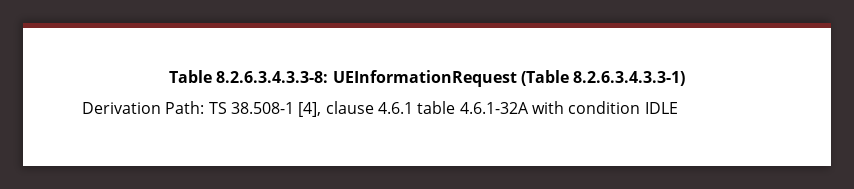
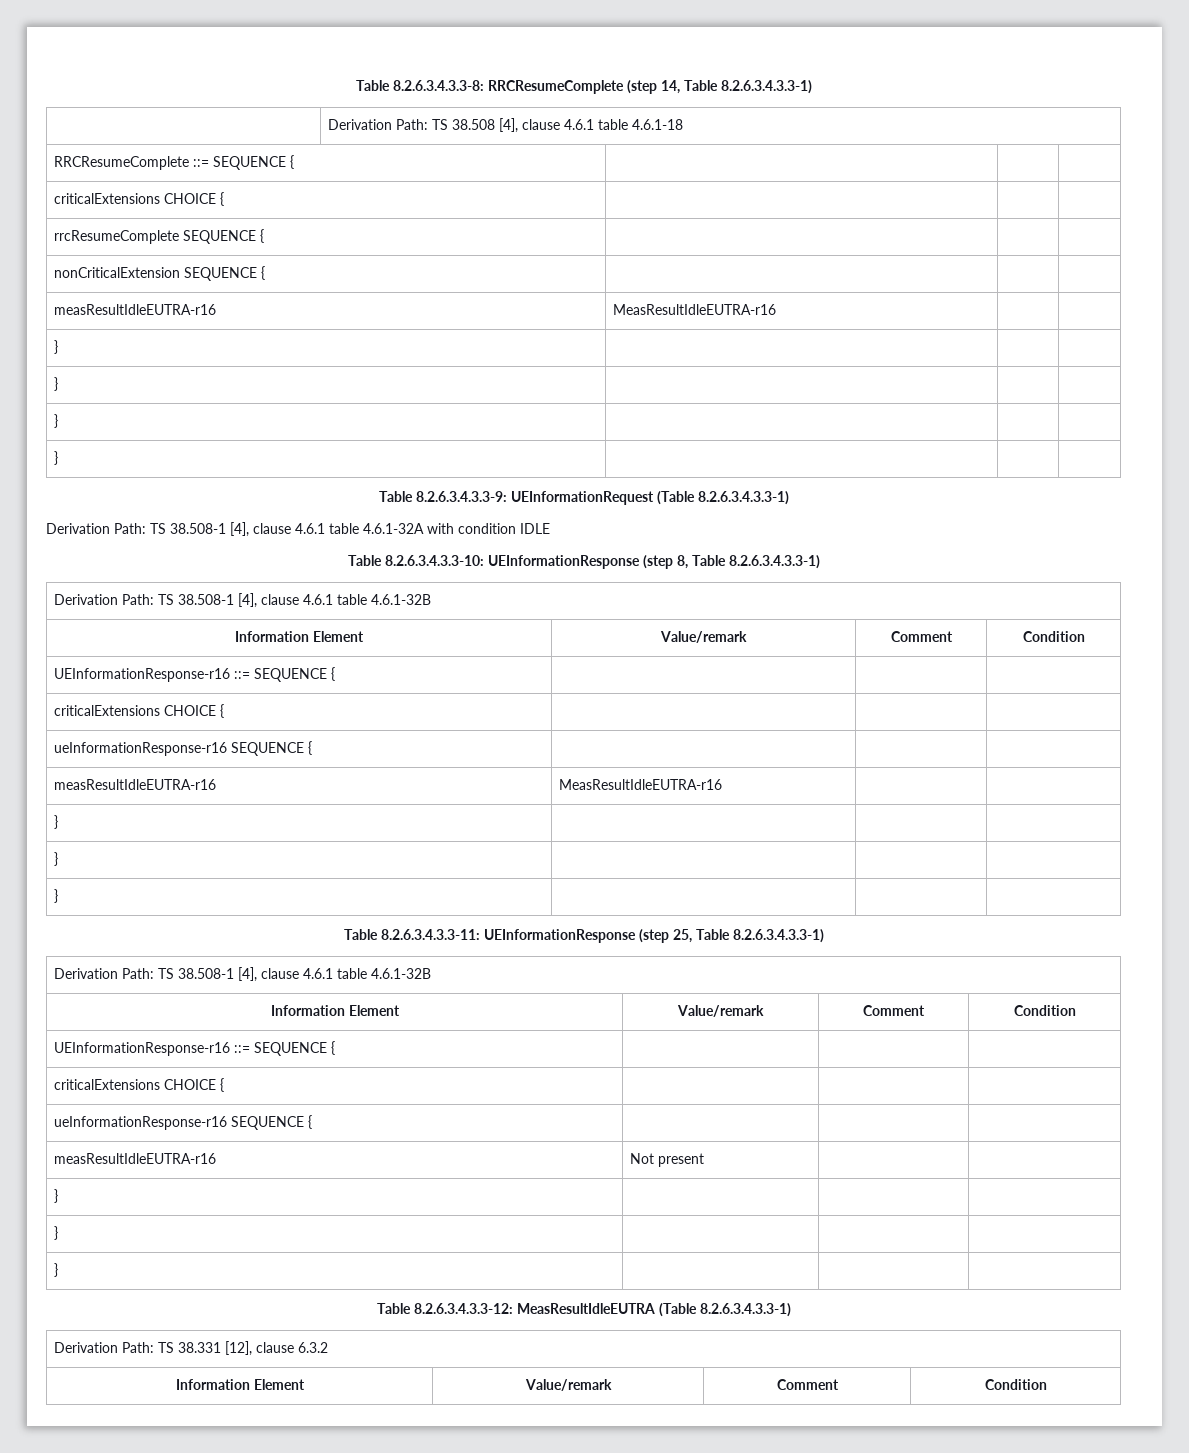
(329, 77) none -> [487,80,812,94] [328,118,684,133] [54,155,295,170] [54,192,225,206] [54,229,265,244] [54,266,266,281] [54,304,217,315] [613,304,777,315] [54,340,59,354] [54,377,59,391] [54,414,59,428] [54,451,59,465] [378,491,507,502] RRCResumeComplete (step 14, Table 8.2.6.3.4.3.3-1) // | Derivation Path: TS 38.508 [4], clause 4.6.1 table 4.6.1-18 // RRCResumeComplete ::= SEQUENCE { | | | // criticalExtensions CHOICE { | | | // rrcResumeComplete SEQUENCE { | | | // nonCriticalExtension SEQUENCE { | | | // measResultIdleEUTRA-r16 | MeasResultIdleEUTRA-r16 | | // } | | | // } | | | // } | | | // } | | | // Table 8.2.6.3.4.3.3-9:
(678, 108) none -> [347,555,820,569] [54,593,432,608] [235,631,364,642] [660,631,747,643] [890,631,953,642] [1022,631,1085,642] [54,667,336,682] [54,704,225,718] [54,741,313,756] [54,779,217,790] [559,779,723,790] [54,815,59,829] [54,852,59,866] [54,889,59,903] [343,929,824,943] [54,967,432,982] [270,1005,400,1016] [677,1005,764,1017] [863,1005,925,1016] [1013,1005,1076,1016] [54,1041,336,1056] [54,1078,225,1092] [54,1115,313,1130] [54,1153,217,1164] [630,1153,705,1167] [54,1189,59,1203] [54,1226,59,1240] [54,1263,59,1277] [376,1303,791,1317] [54,1341,329,1356] [175,1379,305,1390] [524,1379,612,1391] [776,1379,839,1390] [984,1379,1047,1390] // Table 8.2.6.3.4.3.3-10: UEInformationResponse (step 8, Table 8.2.6.3.4.3.3-1) // Derivation Path: TS 38.508-1 [4], clause 4.6.1 table 4.6.1-32B // Information Element | Value/remark | Comment | Condition // UEInformationResponse-r16 ::= SEQUENCE { | | | // criticalExtensions CHOICE { | | | // ueInformationResponse-r16 SEQUENCE { | | | // measResultIdleEUTRA-r16 | MeasResultIdleEUTRA-r16 | | // } | | | // } | | | // } | | | // Table 8.2.6.3.4.3.3-11: UEInformationResponse (step 25, Table 8.2.6.3.4.3.3-1) // Derivation Path: TS 38.508-1 [4], clause 4.6.1 table 4.6.1-32B // Information Element | Value/remark | Comment | Condition // UEInformationResponse-r16 ::= SEQUENCE { | | | // criticalExtensions CHOICE { | | | // ueInformationResponse-r16 SEQUENCE { | | | // measResultIdleEUTRA-r16 | Not present | | // } | | | // } | | | // } | | | // Table 8.2.6.3.4.3.3-12: MeasResultIdleEUTRA (Table 8.2.6.3.4.3.3-1) // Derivation Path: TS 38.331 [12], clause 6.3.2 // Information Element | Value/remark | Comment | Condition

